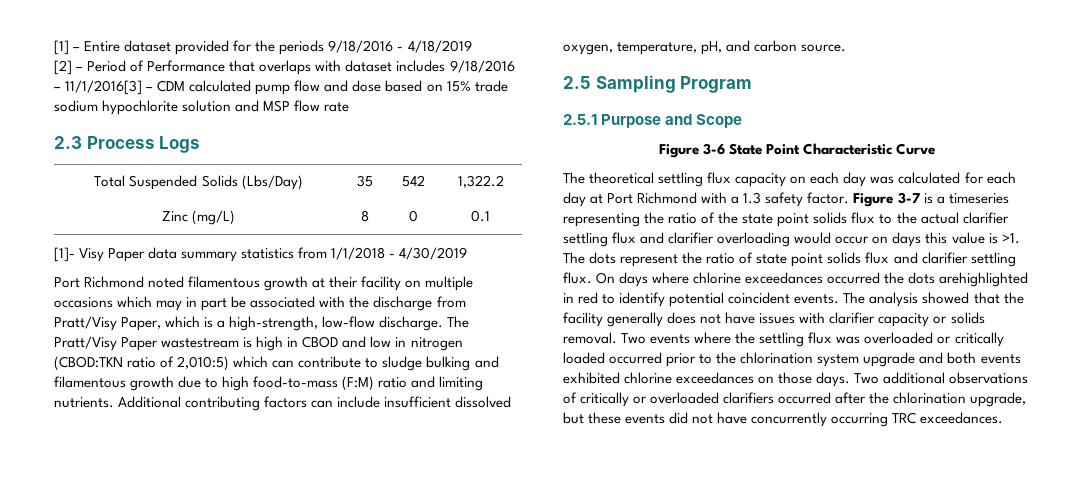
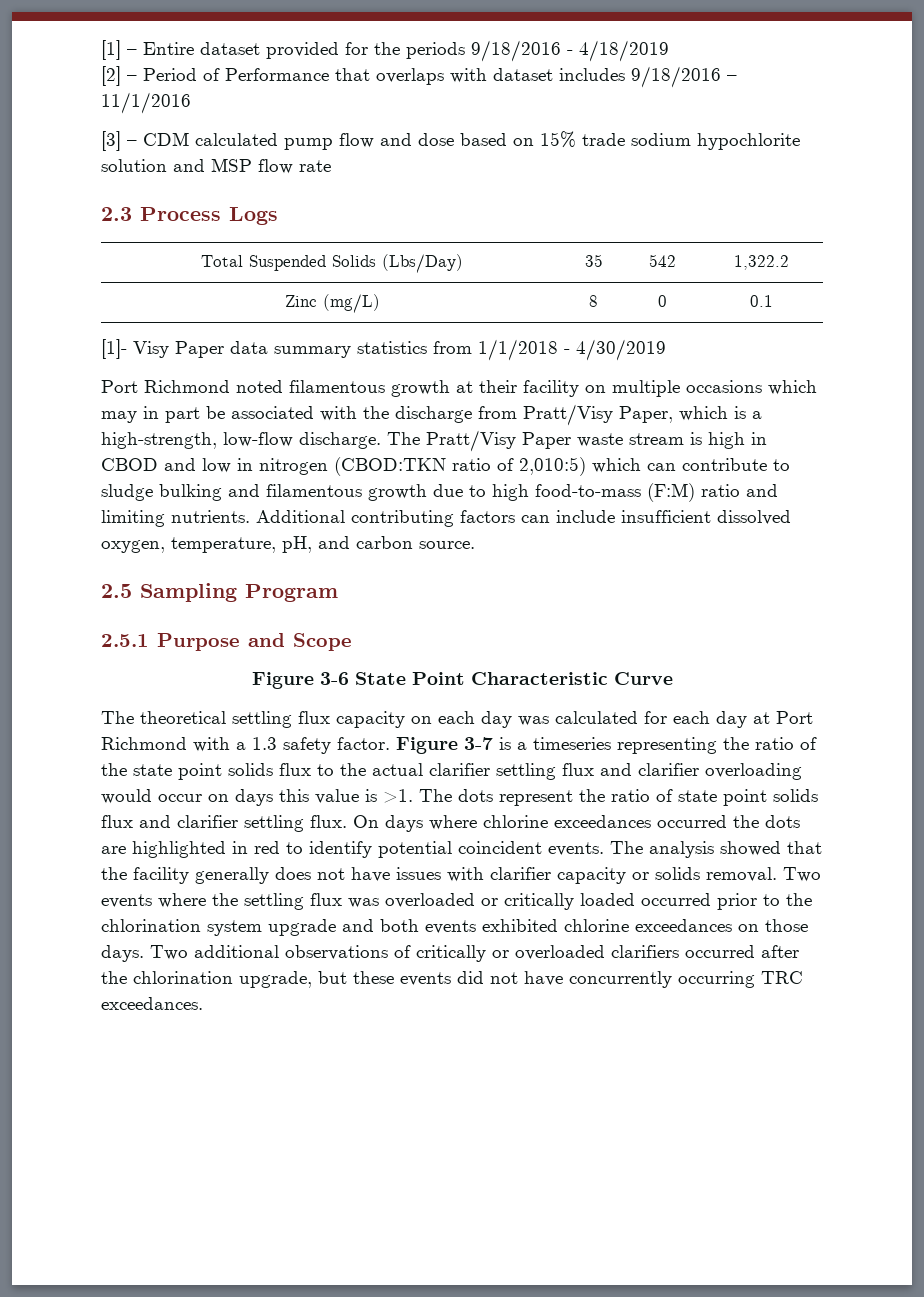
[65,80,143,95] 11/1/2016[3] -> [101,92,191,114] [101,131,121,151] 11/1/2016 // [3]
[161,338,240,348] wastestream -> [577,433,684,447] waste stream
[939,272,1029,287] arehighlighted -> [101,841,226,858] are highlighted

